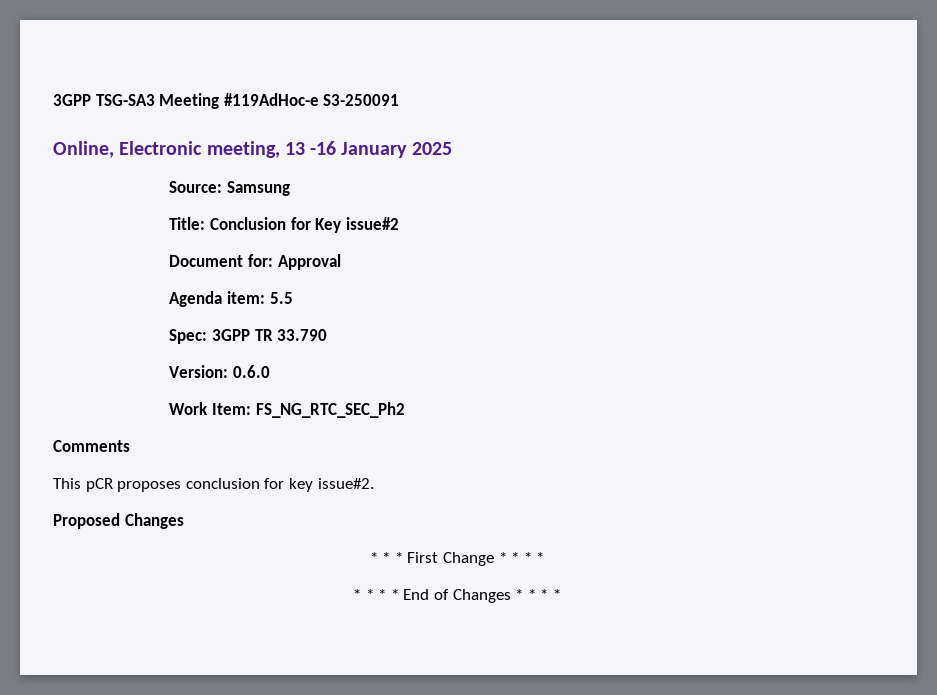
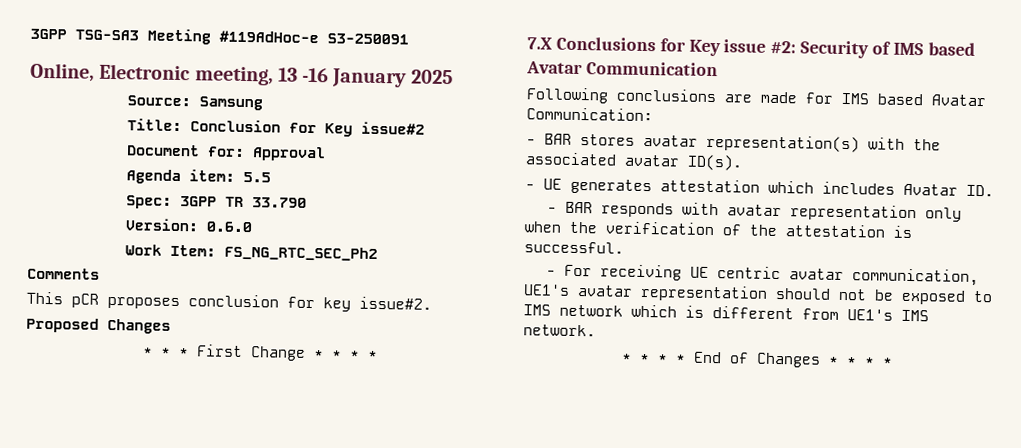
(545, 557) none -> [527,36,975,59] [526,61,718,77] [526,87,986,107] [526,107,653,122] [526,133,941,153] [525,152,743,171] [525,178,994,197] [547,201,963,222] [524,221,913,239] [524,241,624,254] [546,264,980,287] [523,284,993,305] [523,304,929,322] [523,324,596,337] // 7.X Conclusions for Key issue #2: Security of IMS based Avatar Communication // Following conclusions are made for IMS based Avatar Communication: // - BAR stores avatar representation(s) with the associated avatar ID(s). // - UE generates attestation which includes Avatar ID. // - BAR responds with avatar representation only when the verification of the attestation is successful. // - For receiving UE centric avatar communication, UE1's avatar representation should not be exposed to IMS network which is different from UE1's IMS network.

